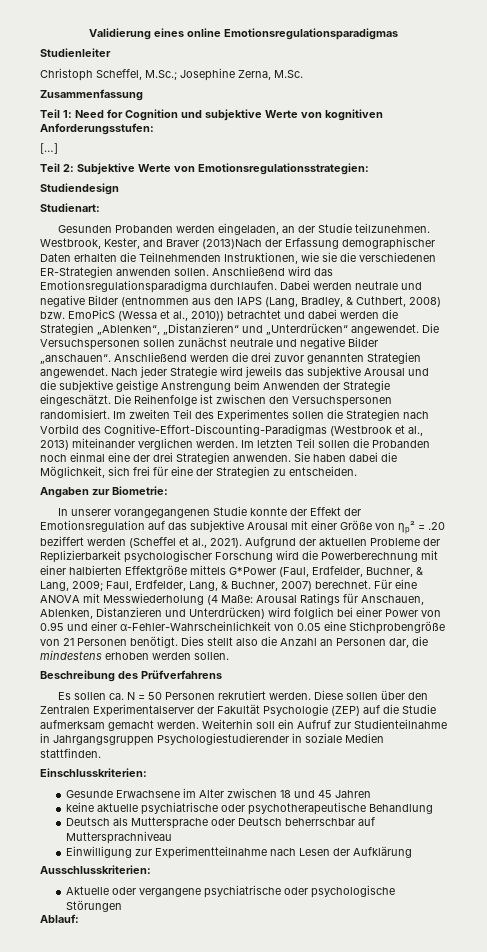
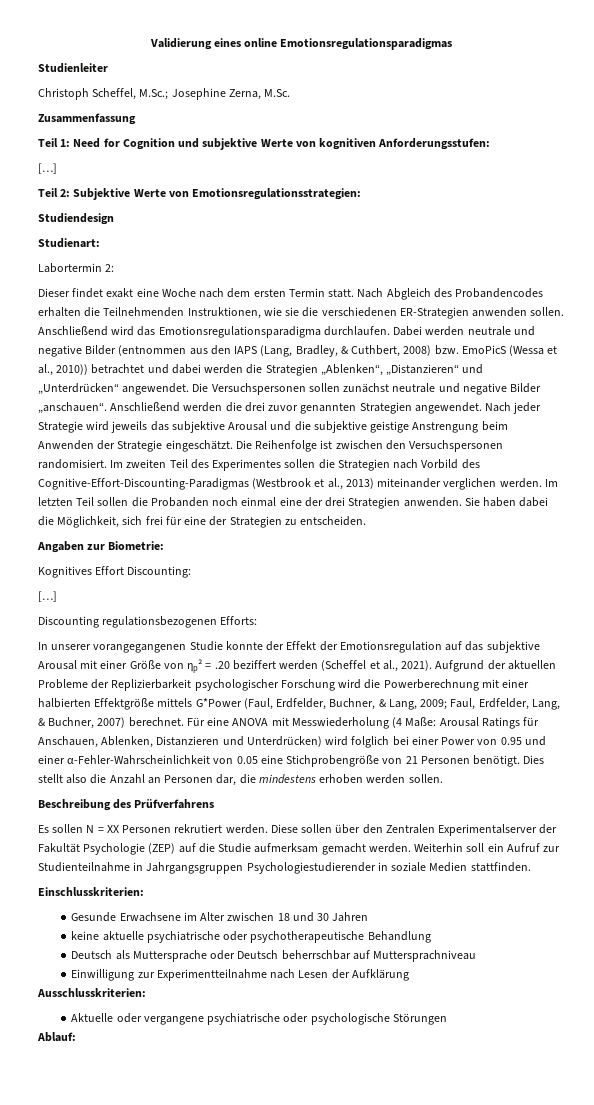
[58,223,431,235] [40,237,435,250] [40,253,71,262] Gesunden Probanden werden eingeladen, an der Studie teilzunehmen. Westbrook, Kester, and Braver (2013)Nach der Erfassung demographischer Daten -> [38,263,115,273] [38,288,544,300] Labortermin 2: // Dieser findet exakt eine Woche nach dem ersten Termin statt. Nach Abgleich des Probandencodes
(168, 490) none -> [38,566,192,578] [38,591,57,602] [38,616,258,628] // Kognitives Effort Discounting: // […] // Discounting regulationsbezogenen Efforts:
[109,693,125,700] ca. -> (84, 828) none
[148,692,163,700] 50 -> [106,825,119,833] XX
[317,790,332,798] 45 -> [317,913,330,921] 30

